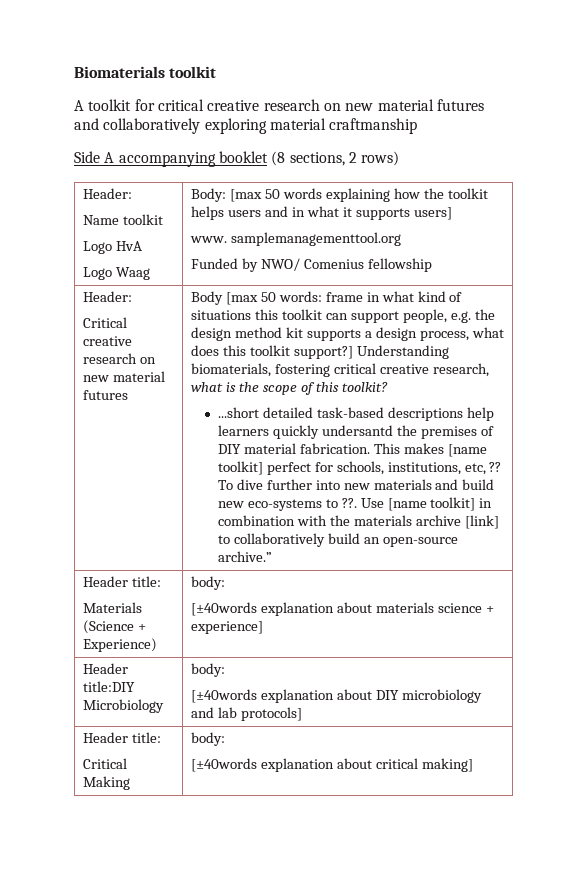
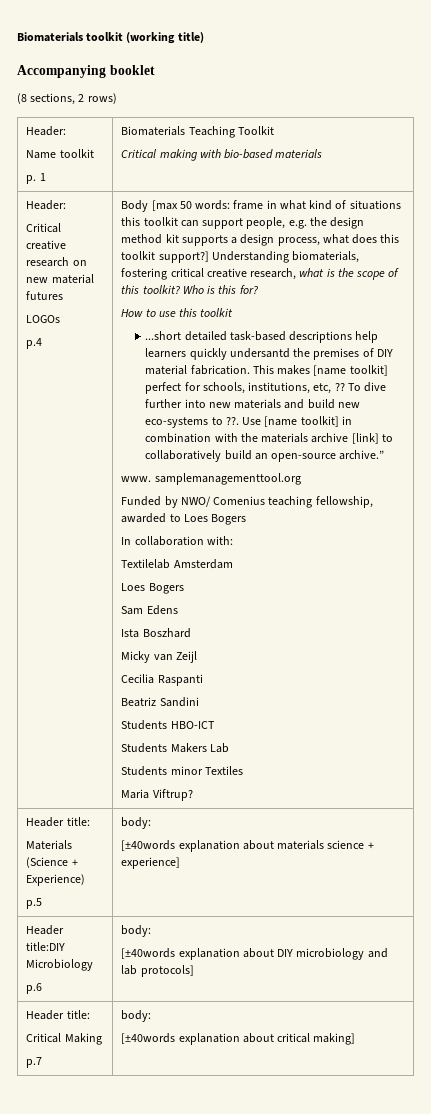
[74,99,484,111] [74,118,418,134] [74,151,268,167] // A toolkit for critical creative research on new material futures and collaboratively exploring material craftmanship // Side A accompanying booklet -> [126,32,204,44] [17,65,155,78] (working title) // Accompanying booklet //
[83,241,143,254] [83,267,151,280] [191,188,488,202] [191,206,452,220] [190,232,402,246] [191,258,432,272] Logo HvA // Logo Waag | Body: [max 50 words explaining how the toolkit helps users and in what it supports users] // www. samplemanagementtool.org // Funded by NWO/ Comenius fellowship -> [26,173,46,184] [121,126,274,138] [121,149,323,161] p. 1 | Biomaterials Teaching Toolkit // Critical making with bio-based materials
(129, 395) none -> [26,315,61,323] [26,338,43,349] // LOGOs // p.4
(388, 387) none -> [182,285,258,294] [121,308,234,317] Who is this for? // How to use this toolkit
(272, 556) none -> [121,473,301,485] [121,496,373,508] [121,513,247,525] [121,536,233,546] [121,559,233,569] [121,583,184,594] [121,605,178,615] [121,628,191,638] [121,651,197,663] [121,674,203,686] [121,697,199,707] [121,720,215,730] [121,743,229,753] [121,766,243,776] [121,789,193,801] // www. samplemanagementtool.org // Funded by NWO/ Comenius teaching fellowship, awarded to Loes Bogers // In collaboration with: // Textilelab Amsterdam // Loes Bogers // Sam Edens // Ista Boszhard // Micky van Zeijl // Cecilia Raspanti // Beatriz Sandini // Students HBO-ICT // Students Makers Lab // Students minor Textiles // Maria Viftrup?
(158, 645) none -> [26,898,43,909] // p.5
(165, 706) none -> [26,983,43,994] // p.6
(131, 783) none -> [26,1057,43,1068] // p.7

